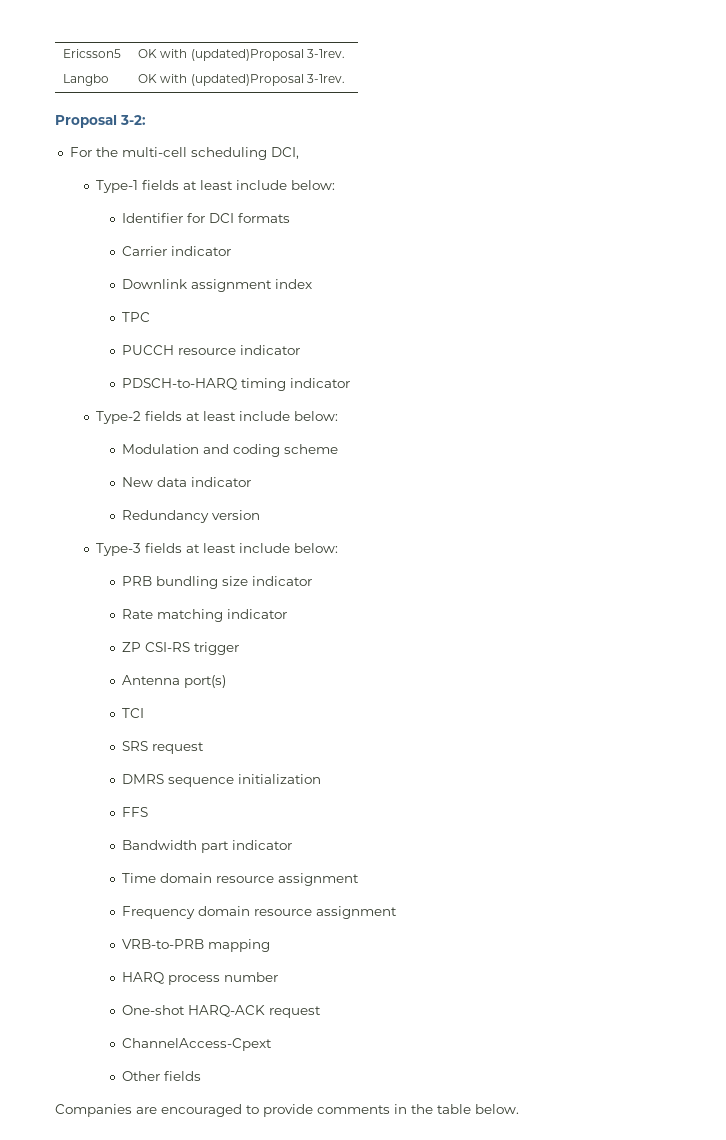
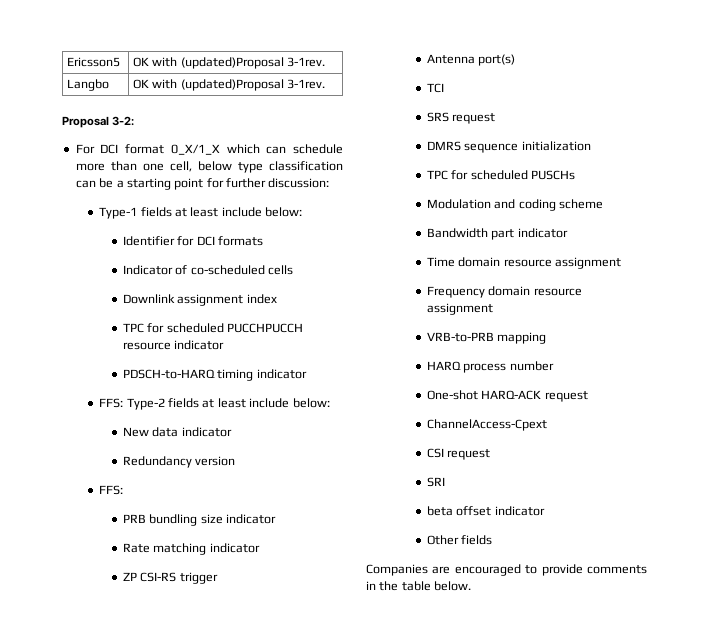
[95,147,299,160] the multi-cell scheduling DCI, -> [100,144,343,155] [75,161,343,173] [75,178,330,190] DCI format 0_X/1_X which can schedule more than one cell, below type classification can be a starting point for further discussion:
[122,246,232,256] Carrier indicator -> [122,265,293,275] Indicator of co-scheduled cells
[122,345,175,355] // PUCCH -> [147,323,303,333] for scheduled PUCCHPUCCH
(351, 383) none -> [99,398,124,408] FFS:
[122,444,339,457] // Modulation and coding scheme -> (330, 403) none
[96,543,339,556] Type-3 fields at least include below: -> [99,485,124,495] FFS:
[122,807,149,817] FFS -> [426,170,575,180] [426,199,603,211] TPC for scheduled PUSCHs // Modulation and coding scheme
(273, 1044) none -> [426,448,491,460] [426,477,445,487] [426,506,545,516] // CSI request // SRI // beta offset indicator

